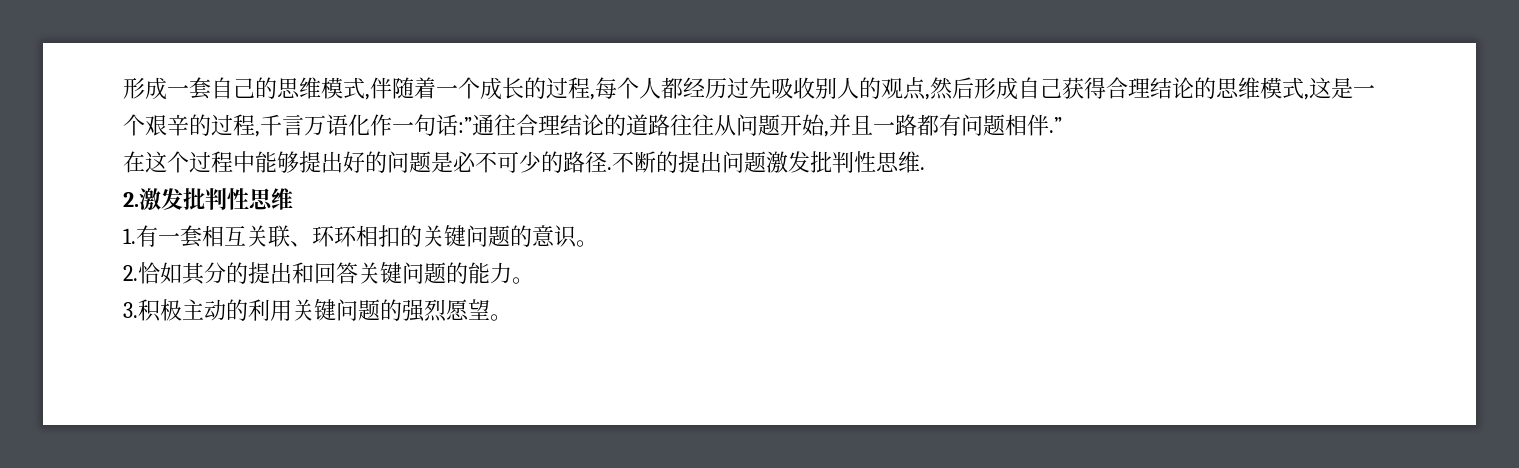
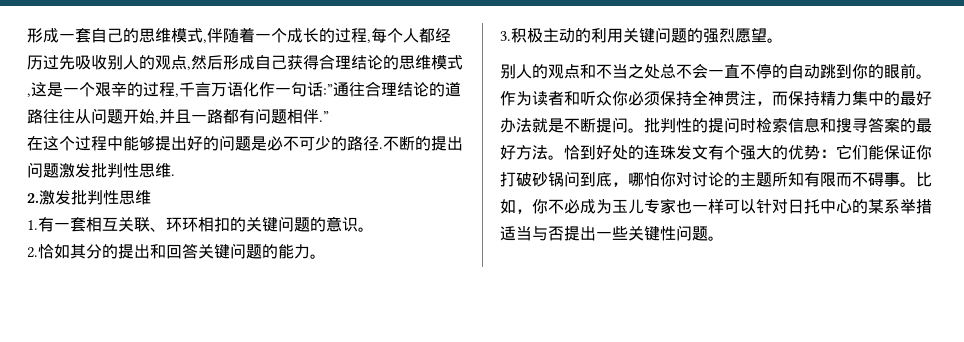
(512, 317) none -> [500,63,932,79] [500,90,932,106] [500,117,932,133] [500,144,932,160] [500,171,932,187] [500,198,932,214] [500,225,724,241] // 别人的观点和不当之处总不会一直不停的自动跳到你的眼前。作为读者和听众你必须保持全神贯注，而保持精力集中的最好办法就是不断提问。批判性的提问时检索信息和搜寻答案的最好方法。恰到好处的连珠发文有个强大的优势：它们能保证你打破砂锅问到底，哪怕你对讨论的主题所知有限而不碍事。比如，你不必成为玉儿专家也一样可以针对日托中心的某系举措适当与否提出一些关键性问题。

